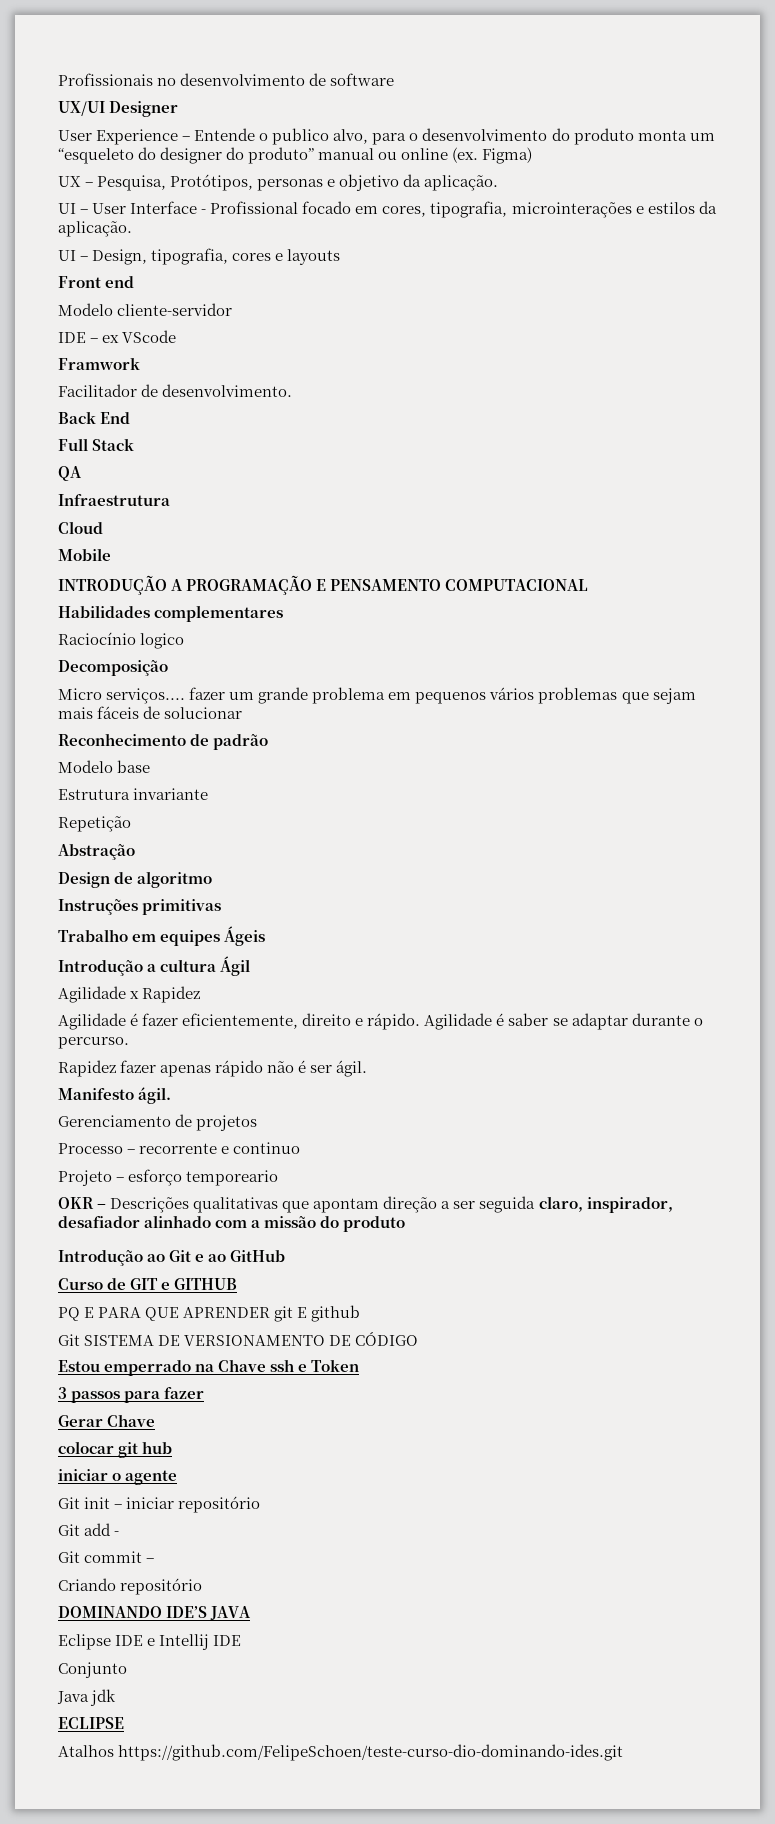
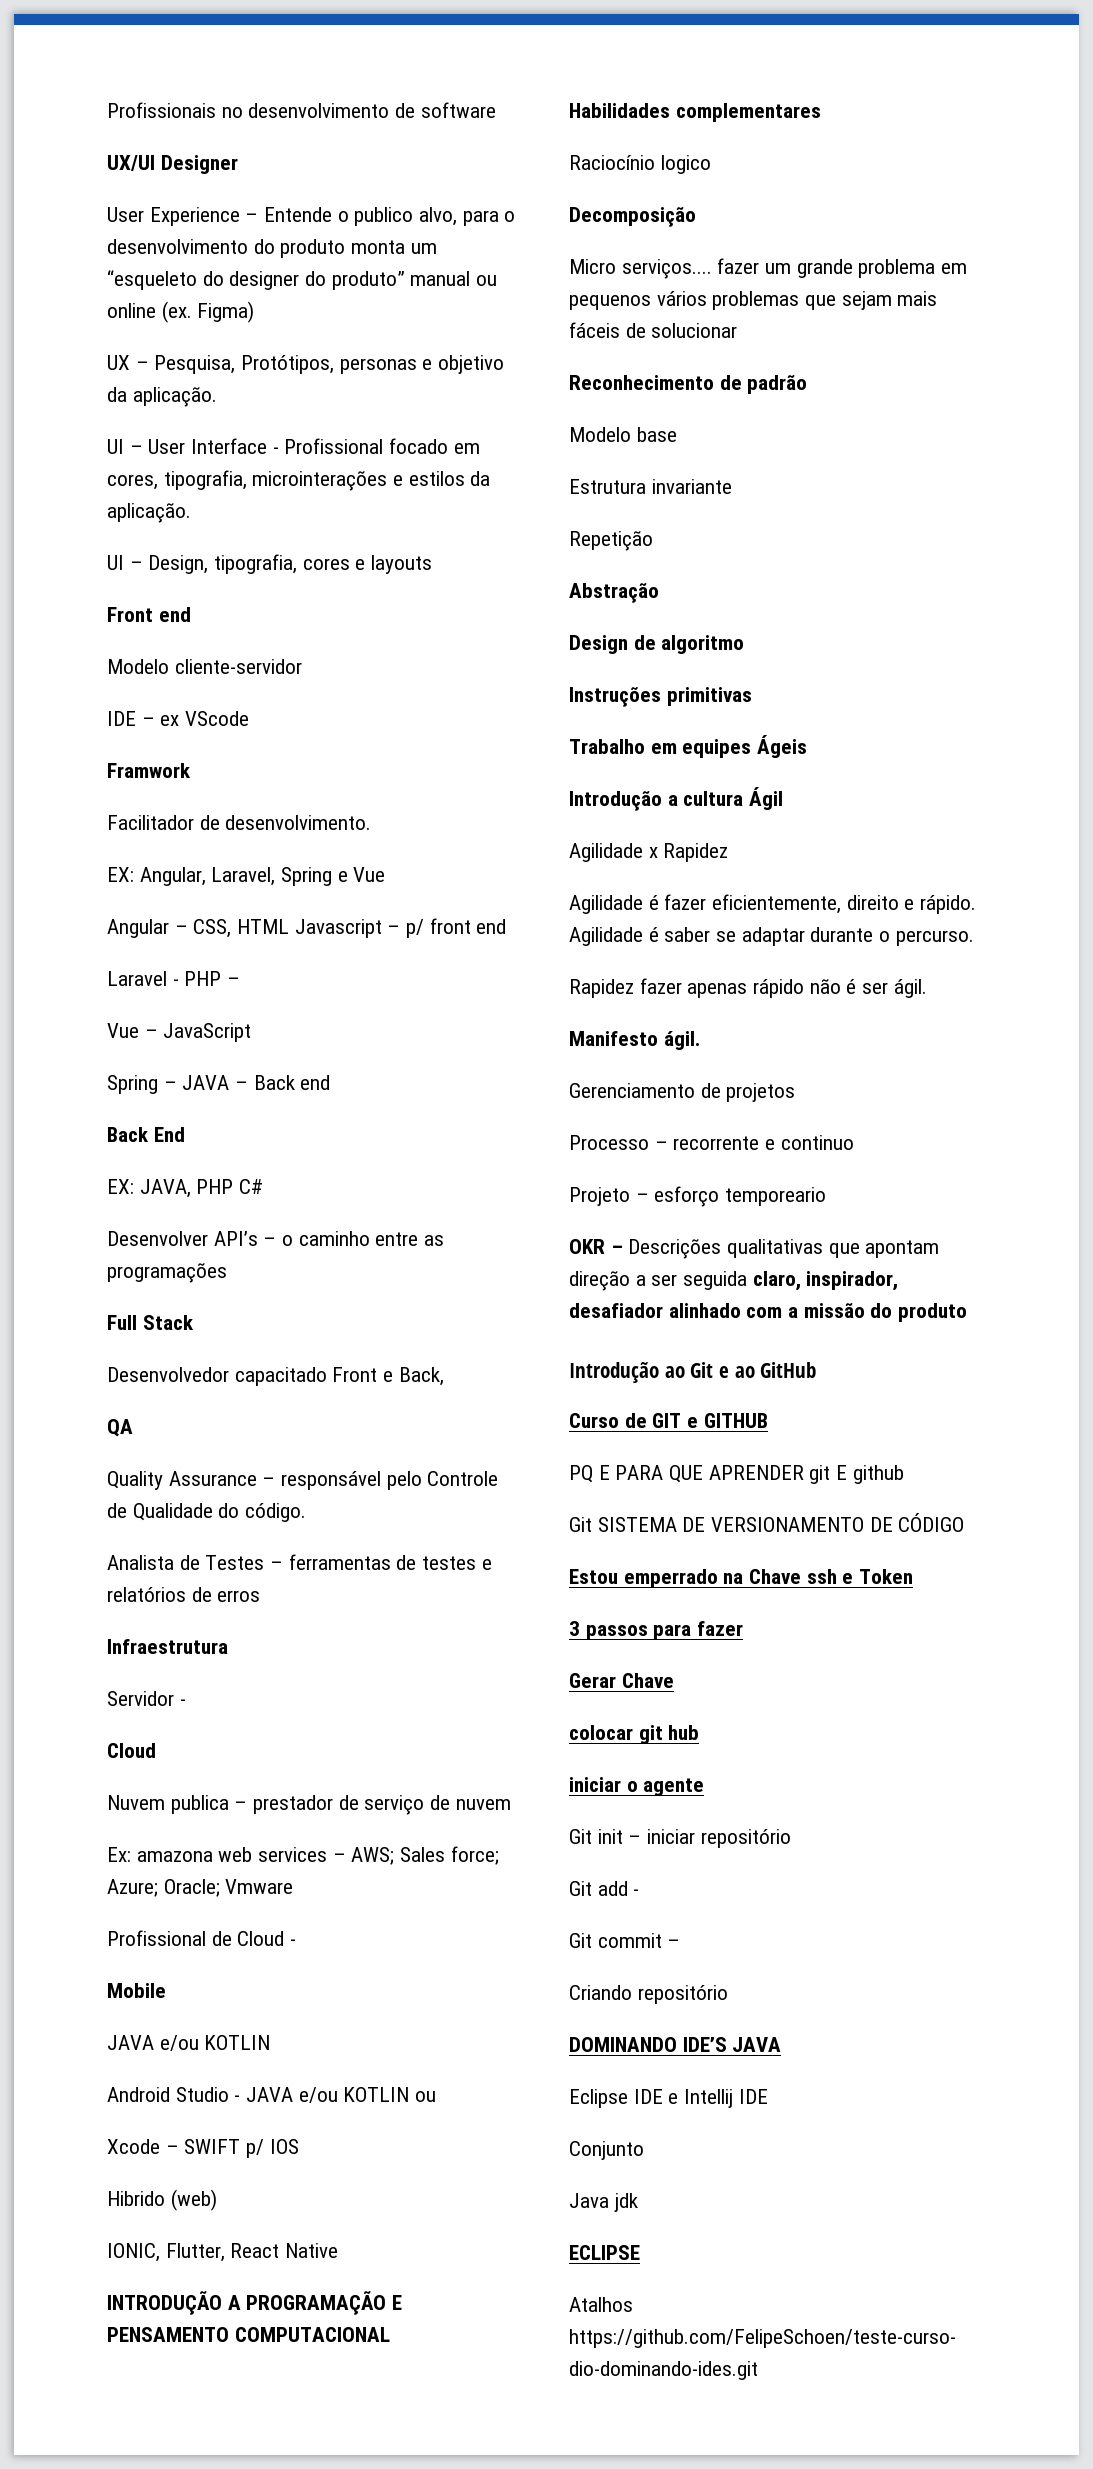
[58,411,131,424] [58,438,135,451] [58,466,82,481] Back End // Full Stack // QA -> [107,867,386,886] [107,918,507,938] [107,971,241,986] [107,1023,252,1042] [107,1075,331,1094] [107,1127,185,1142] [107,1179,264,1198] [107,1231,445,1246] [107,1263,227,1283] [107,1315,194,1330] [107,1367,444,1386] [107,1419,133,1437] [107,1471,499,1490] [107,1503,307,1522] [107,1554,492,1570] [107,1587,261,1602] EX: Angular, Laravel, Spring e Vue // Angular – CSS, HTML Javascript – p/ front end // Laravel - PHP – // Vue – JavaScript // Spring – JAVA – Back end // Back End // EX: JAVA, PHP C# // Desenvolver API’s – o caminho entre as programações // Full Stack // Desenvolvedor capacitado Front e Back, // QA // Quality Assurance – responsável pelo Controle de Qualidade do código. // Analista de Testes – ferramentas de testes e relatórios de erros
(170, 500) none -> [107,1691,186,1706] // Servidor -
[58,548,111,561] Mobile -> [107,1795,511,1815] [107,1846,499,1865] [107,1879,294,1897] [107,1930,297,1946] [107,1983,166,1998] [107,2035,271,2051] [107,2087,437,2103] [107,2139,299,2158] [107,2189,217,2211] [107,2243,339,2262] Nuvem publica – prestador de serviço de nuvem // Ex: amazona web services – AWS; Sales force; Azure; Oracle; Vmware // Profissional de Cloud - // Mobile // JAVA e/ou KOTLIN // Android Studio - JAVA e/ou KOTLIN ou // Xcode – SWIFT p/ IOS // Hibrido (web) // IONIC, Flutter, React Native

